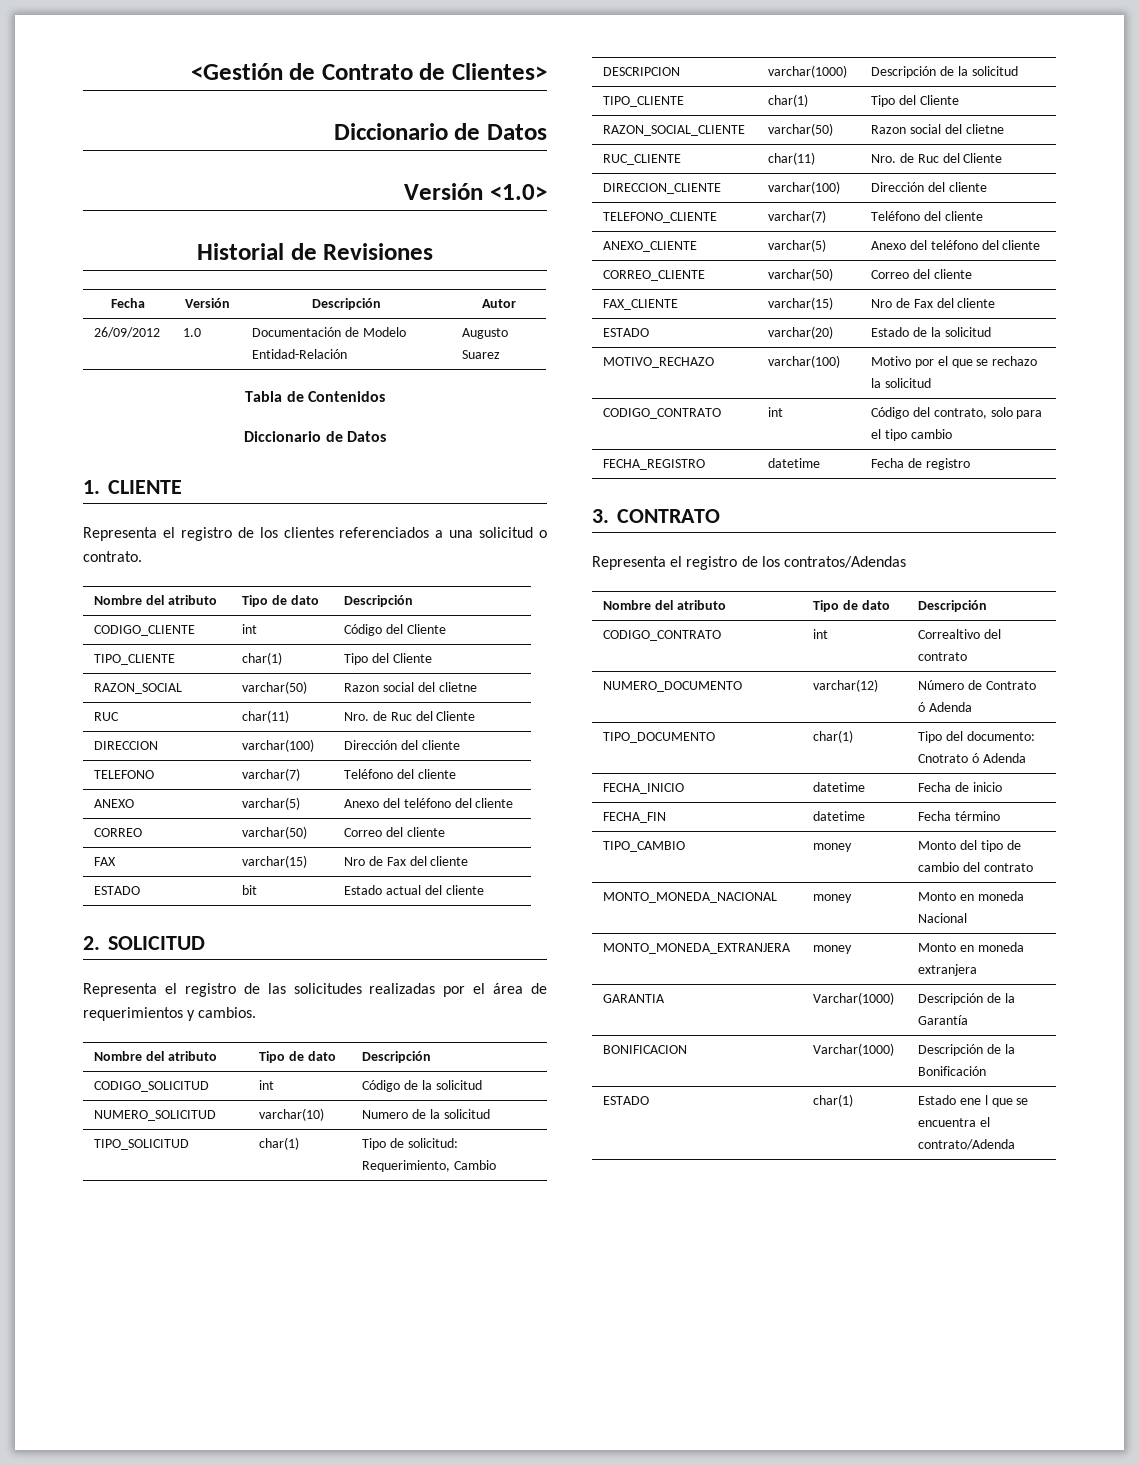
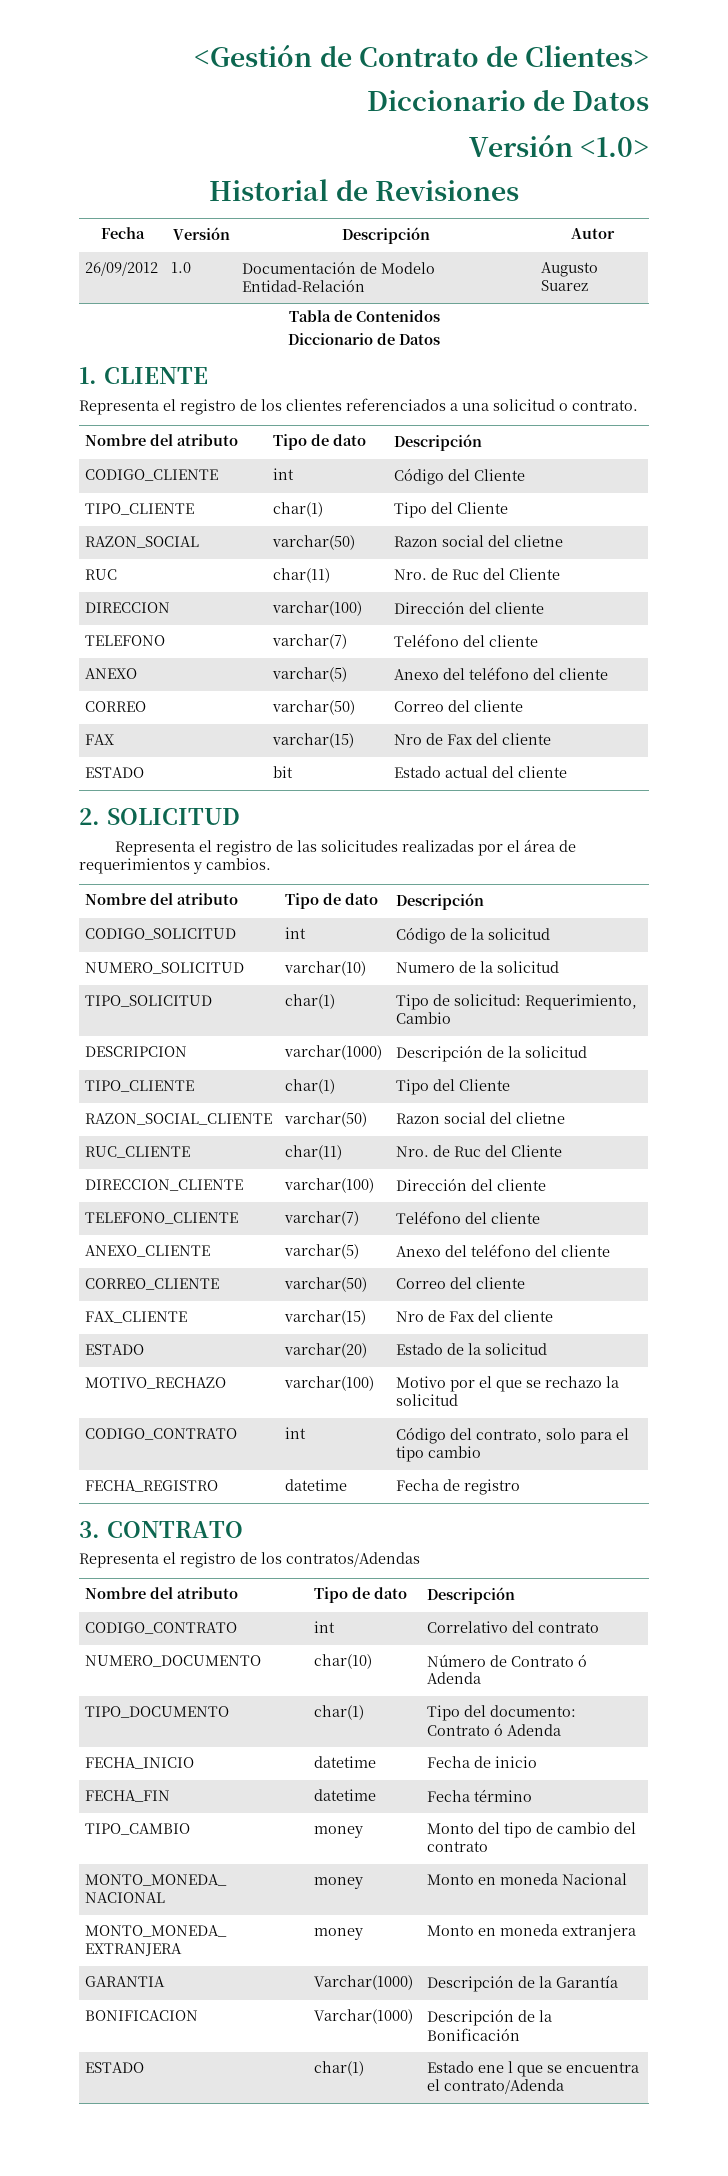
[918,629,981,639] Correaltivo -> [427,1621,509,1633] Correlativo
[813,679,879,692] varchar(12) -> [314,1654,373,1669] char(10)
[918,754,969,763] Cnotrato -> [427,1725,491,1736] Contrato

